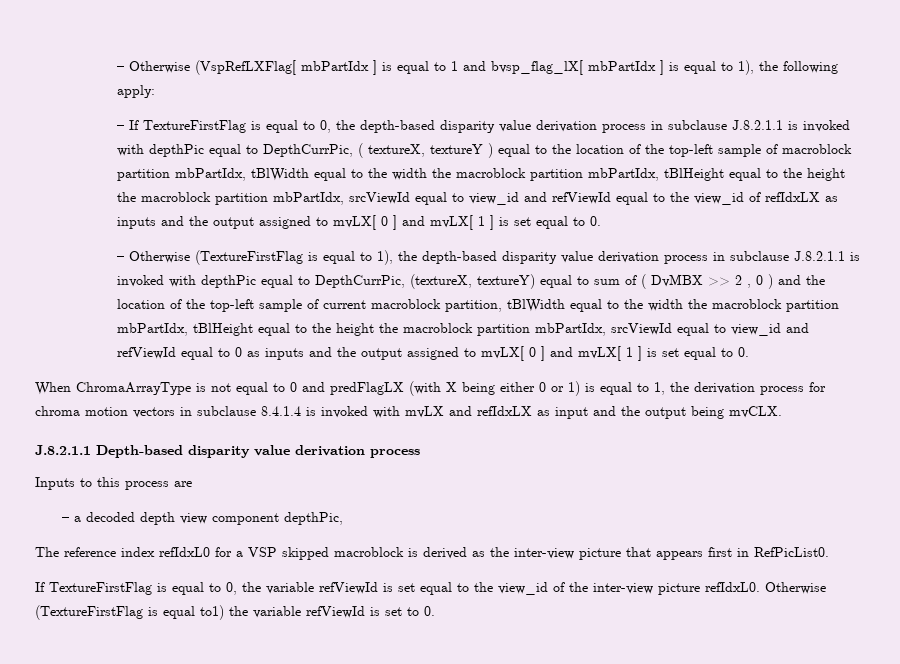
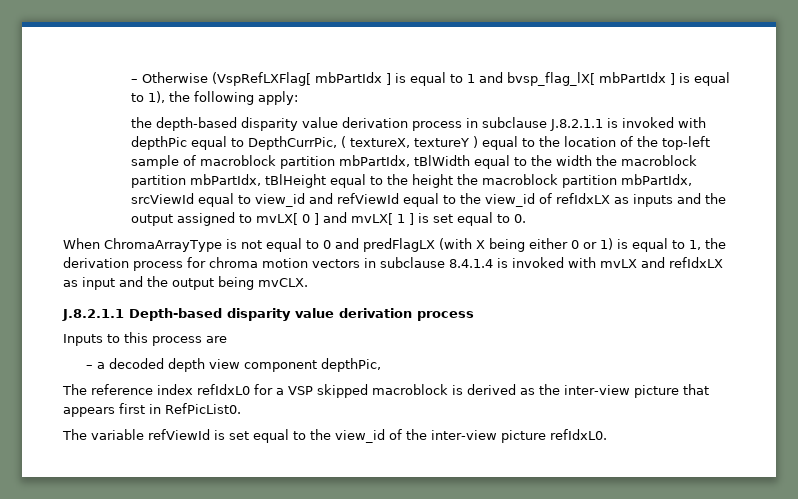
[116,120,331,133] – If TextureFirstFlag is equal to 0, -> (299, 98) none
[116,250,860,265] [116,274,825,289] [116,299,839,312] [116,323,809,336] [116,346,749,361] // – Otherwise (TextureFirstFlag is equal to 1), the depth-based disparity value derivation process in subclause J.8.2.1.1 is invoked with depthPic equal to DepthCurrPic, (textureX, textureY) equal to sum of ( DvMBX >> 2 , 0 ) and the location of the top-left sample of current macroblock partition, tBlWidth equal to the width the macroblock partition mbPartIdx, tBlHeight equal to the height the macroblock partition mbPartIdx, srcViewId equal to view_id and refViewId equal to 0 as inputs and the output assigned to mvLX[ 0 ] and mvLX[ 1 ] is set equal to 0. -> (527, 218) none
[35,582,261,595] If TextureFirstFlag is equal to 0, the -> [62,429,87,440] The
[765,582,826,594] [35,605,435,620] Otherwise (TextureFirstFlag is equal to1) the variable refViewId is set to 0. -> (607, 434) none

